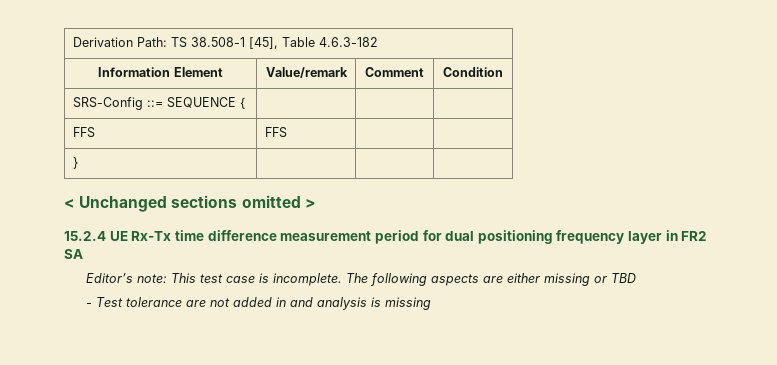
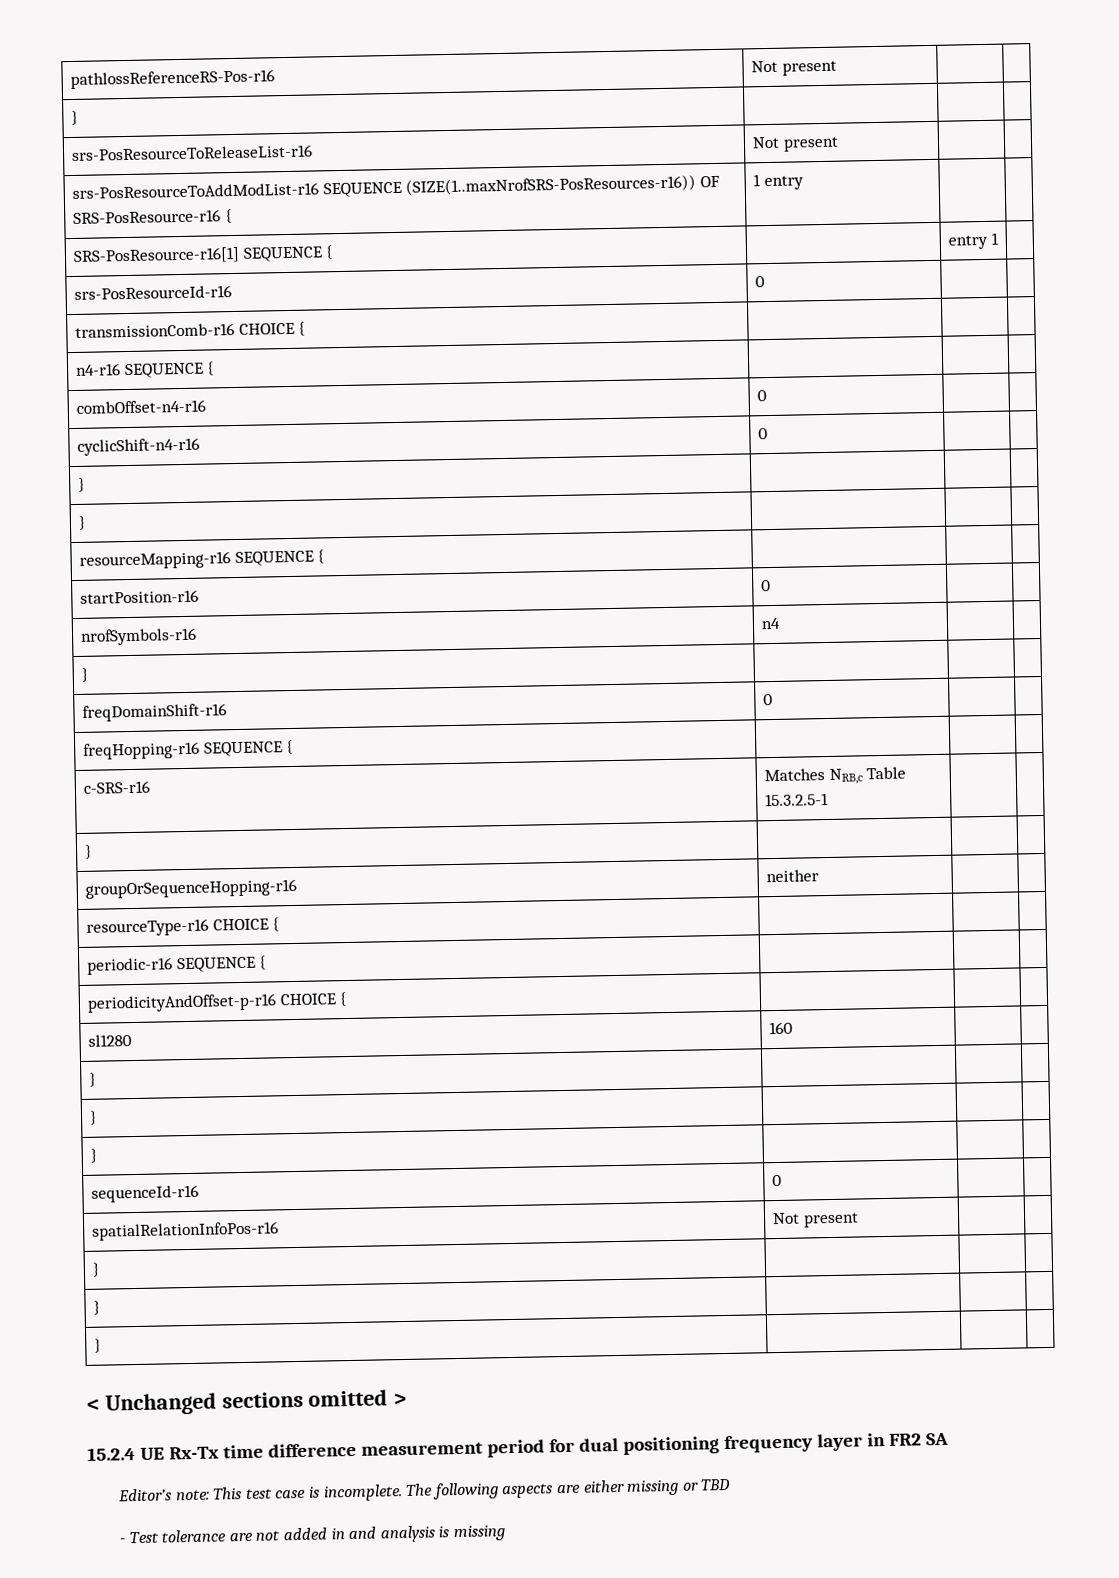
[72,37,378,49] [98,67,223,77] [265,67,348,78] [365,67,424,77] [443,67,503,77] [72,97,245,110] [72,127,95,138] [264,127,287,138] Derivation Path: TS 38.508-1 [45], Table 4.6.3-182 // Information Element | Value/remark | Comment | Condition // SRS-Config ::= SEQUENCE { | | | // FFS | FFS -> [70,69,276,90] [751,60,837,76] [71,110,80,125] [71,144,314,161] [752,136,839,152] [72,174,720,199] [73,209,233,224] [753,174,804,191] [73,245,335,265] [948,232,999,250] [74,285,233,300] [755,276,766,288] [75,321,307,338] [75,361,216,379] [76,399,207,414] [757,390,768,402] [77,437,201,456] [758,428,769,440] [78,477,87,492] [78,515,88,530] [79,549,326,570] [80,589,200,604] [761,580,772,592] [80,627,198,646] [761,617,782,630] [81,667,90,682] [82,703,228,722] [763,693,774,706] [83,739,295,760] [83,780,151,794] [764,766,907,784] [765,792,830,807] [84,844,94,859] [85,878,298,899] [766,869,820,883] [86,917,281,937] [87,955,268,975] [87,991,349,1013] [88,1034,133,1047] [769,1021,794,1035] [89,1072,98,1087] [89,1110,99,1125] [90,1148,99,1163] [91,1184,200,1203] [772,1174,783,1187] [92,1221,280,1241] [772,1212,859,1228] [92,1262,102,1277] [93,1300,102,1315] pathlossReferenceRS-Pos-r16 | Not present | | // } | | | // srs-PosResourceToReleaseList-r16 | Not present | | // srs-PosResourceToAddModList-r16 SEQUENCE (SIZE(1..maxNrofSRS-PosResources-r16)) OF SRS-PosResource-r16 { | 1 entry | | // SRS-PosResource-r16[1] SEQUENCE { | | entry 1 | // srs-PosResourceId-r16 | 0 | | // transmissionComb-r16 CHOICE { | | | // n4-r16 SEQUENCE { | | | // combOffset-n4-r16 | 0 | | // cyclicShift-n4-r16 | 0 | | // } | | | // } | | | // resourceMapping-r16 SEQUENCE { | | | // startPosition-r16 | 0 | | // nrofSymbols-r16 | n4 | | // } | | | // freqDomainShift-r16 | 0 | | // freqHopping-r16 SEQUENCE { | | | // c-SRS-r16 | Matches NRB,c Table 15.3.2.5-1 | | // } | | | // groupOrSequenceHopping-r16 | neither | | // resourceType-r16 CHOICE { | | | // periodic-r16 SEQUENCE { | | | // periodicityAndOffset-p-r16 CHOICE { | | | // sl1280 | 160 | | // } | | | // } | | | // } | | | // sequenceId-r16 | 0 | | // spatialRelationInfoPos-r16 | Not present | | // } | | | // } |

